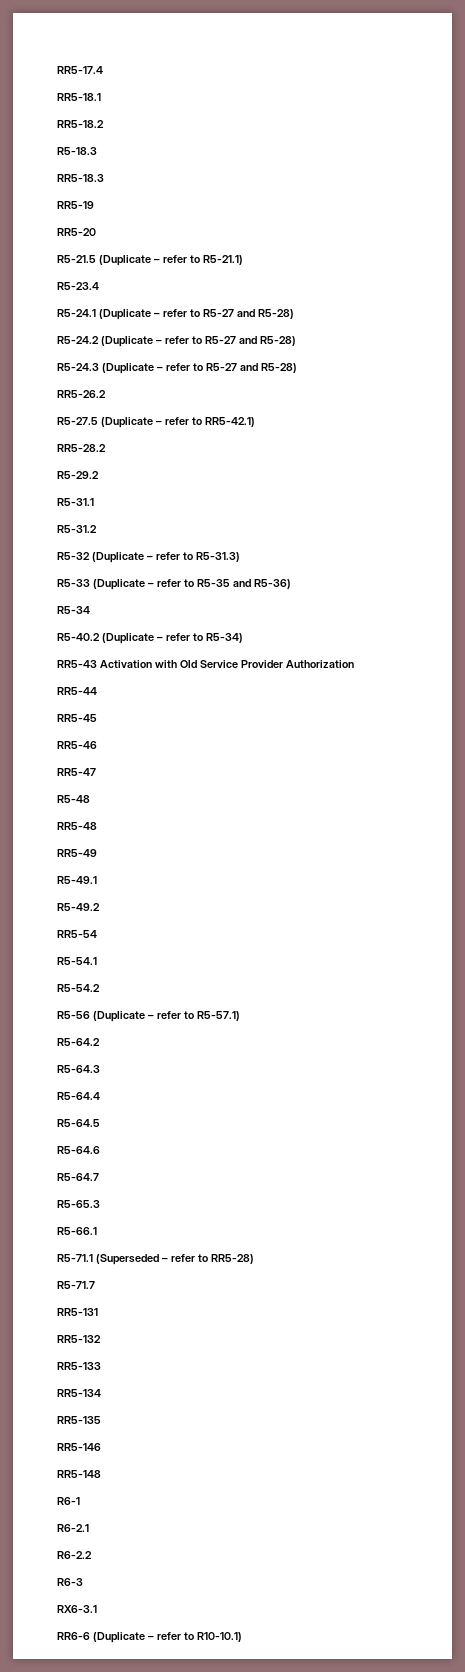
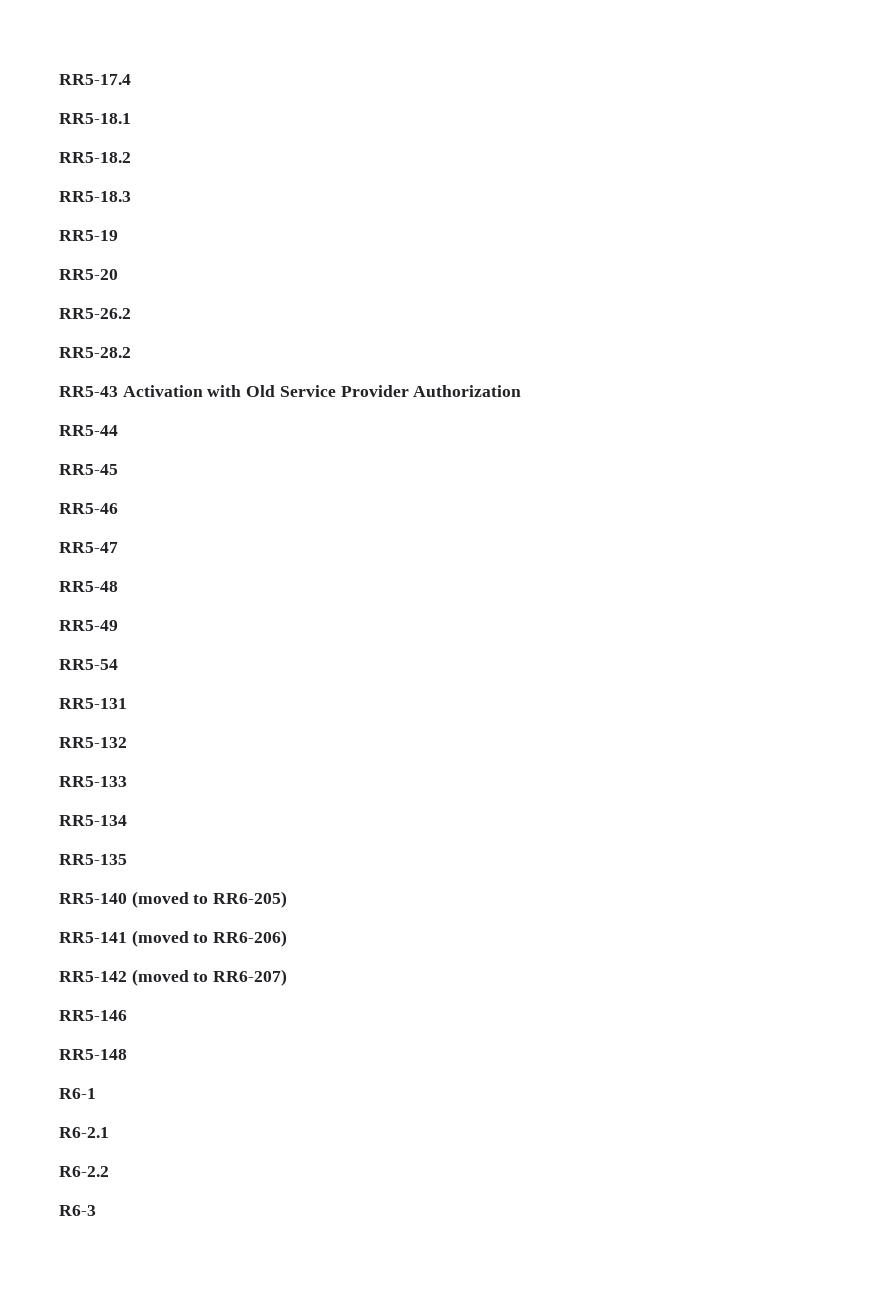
[57,147,97,155] // R5-18.3 -> (131, 157) none
[57,255,243,266] [57,282,99,290] [57,309,294,320] [57,336,296,347] [57,363,297,374] [57,390,106,398] [57,417,255,428] [57,444,106,452] [57,471,99,479] [57,498,94,506] [57,525,97,533] [57,552,240,563] [57,579,291,590] [57,606,90,614] [57,633,243,644] R5-21.5 (Duplicate – refer to R5-21.1) // R5-23.4 // R5-24.1 (Duplicate – refer to R5-27 and R5-28) // R5-24.2 (Duplicate – refer to R5-27 and R5-28) // R5-24.3 (Duplicate – refer to R5-27 and R5-28) // RR5-26.2 // R5-27.5 (Duplicate – refer to RR5-42.1) // RR5-28.2 // R5-29.2 // R5-31.1 // R5-31.2 // R5-32 (Duplicate – refer to R5-31.3) // R5-33 (Duplicate – refer to R5-35 and R5-36) // R5-34 // R5-40.2 (Duplicate – refer to R5-34) -> [59,308,131,319] [59,347,131,358] RR5-26.2 // RR5-28.2
[57,795,90,803] // R5-48 -> (118, 547) none
[57,876,97,884] [57,903,100,911] // R5-49.1 // R5-49.2 -> (118, 625) none
[57,957,97,965] [57,984,100,992] [57,1011,240,1022] [57,1038,100,1046] [57,1065,100,1073] [57,1092,100,1100] [57,1119,100,1127] [57,1146,100,1154] [57,1173,99,1181] [57,1200,100,1208] [57,1227,97,1235] [57,1254,254,1265] [57,1281,95,1289] // R5-54.1 // R5-54.2 // R5-56 (Duplicate – refer to R5-57.1) // R5-64.2 // R5-64.3 // R5-64.4 // R5-64.5 // R5-64.6 // R5-64.7 // R5-65.3 // R5-66.1 // R5-71.1 (Superseded – refer to RR5-28) // R5-71.7 -> (118, 664) none
(101, 1420) none -> [59,891,288,908] [59,930,288,947] [59,969,288,986] // RR5-140 (moved to RR6-205) // RR5-141 (moved to RR6-206) // RR5-142 (moved to RR6-207)
[57,1605,97,1613] [57,1632,242,1643] // RX6-3.1 // RR6-6 (Duplicate – refer to R10-10.1) -> (96, 1210) none

